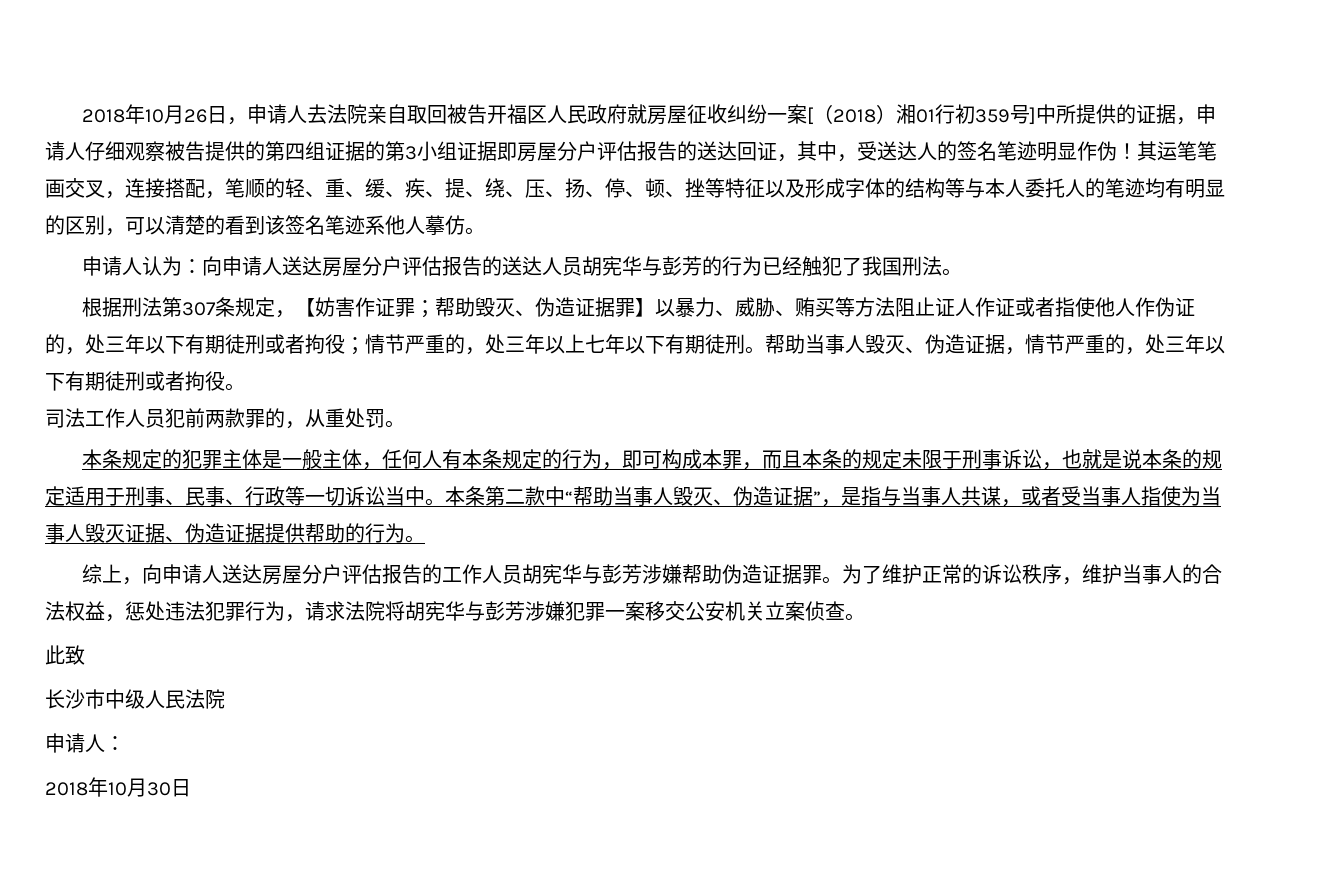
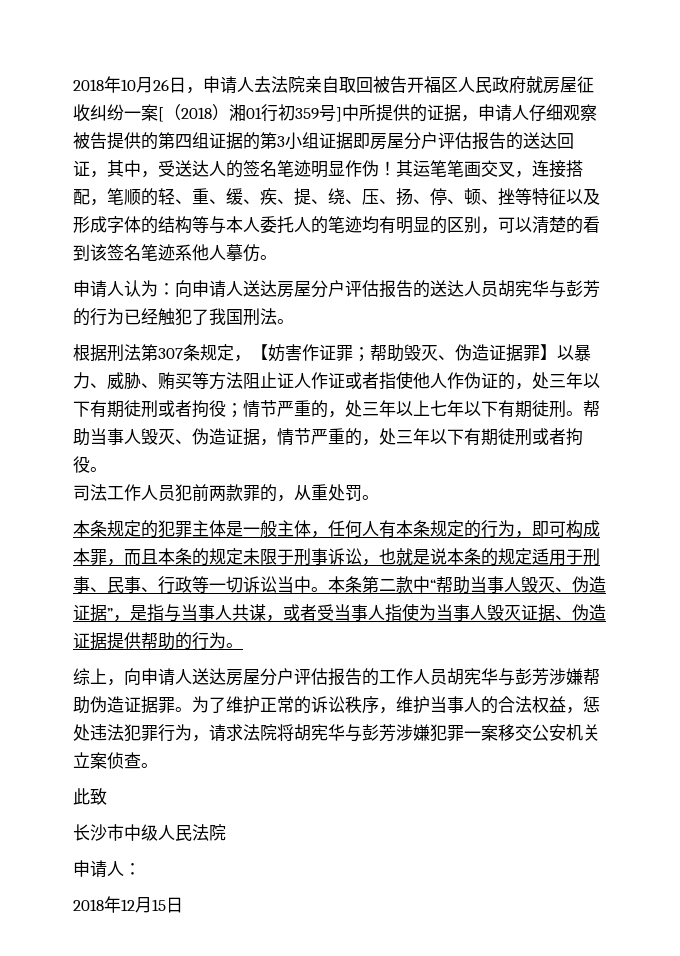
[108,778,171,797] 10月30 -> [121,897,166,913] 12月15

